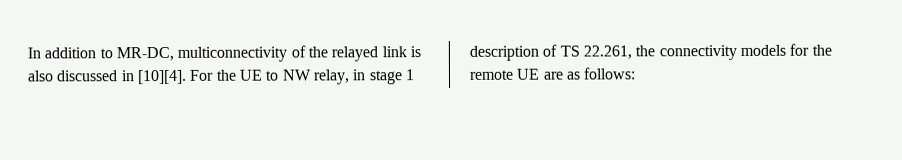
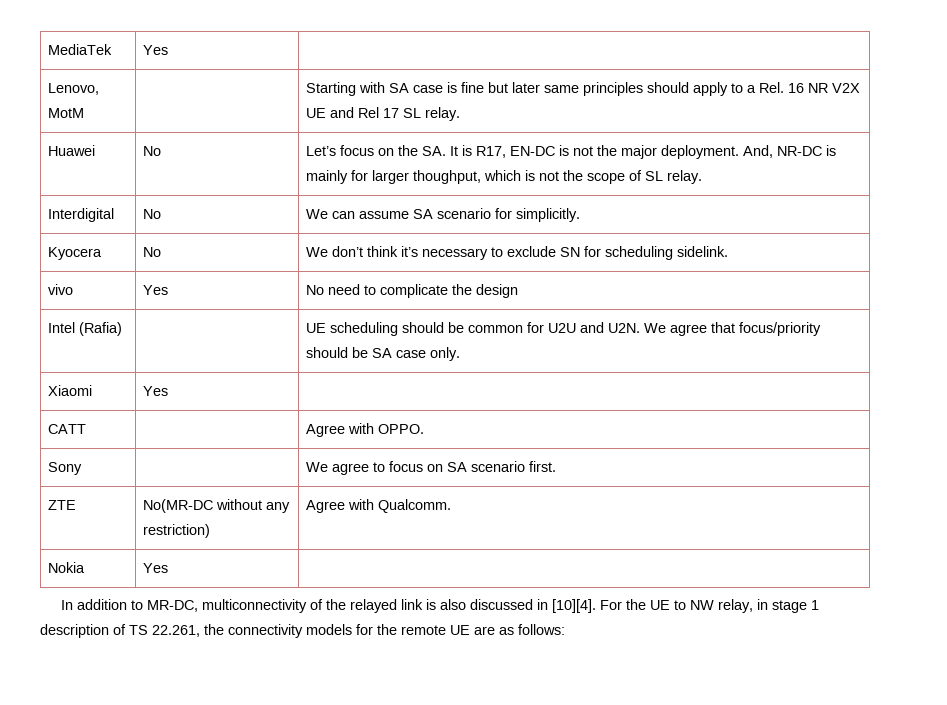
(27, 53) none -> [47,44,112,55] [142,45,168,55] [47,83,99,95] [47,108,84,118] [305,82,860,96] [305,107,460,121] [47,145,95,156] [142,146,161,156] [305,145,836,159] [305,170,702,184] [47,208,114,222] [142,209,161,219] [305,208,580,222] [47,247,102,260] [142,247,161,257] [305,246,728,260] [47,284,73,295] [142,285,168,295] [305,284,518,298] [47,322,122,336] [305,322,821,336] [305,347,460,361] [47,385,92,396] [142,386,168,396] [47,424,86,434] [305,423,424,437] [47,462,82,475] [305,461,556,475] [47,500,76,510] [142,499,290,513] [142,524,210,538] [305,499,451,513] [47,562,85,573] [142,563,168,573] MediaTek | Yes | // Lenovo, MotM | | Starting with SA case is fine but later same principles should apply to a Rel. 16 NR V2X UE and Rel 17 SL relay. // Huawei | No | Let’s focus on the SA. It is R17, EN-DC is not the major deployment. And, NR-DC is mainly for larger thoughput, which is not the scope of SL relay. // Interdigital | No | We can assume SA scenario for simplicitly. // Kyocera | No | We don’t think it’s necessary to exclude SN for scheduling sidelink. // vivo | Yes | No need to complicate the design // Intel (Rafia) | | UE scheduling should be common for U2U and U2N. We agree that focus/priority should be SA case only. // Xiaomi | Yes | // CATT | | Agree with OPPO. // Sony | | We agree to focus on SA scenario first. // ZTE | No(MR-DC without any restriction) | Agree with Qualcomm. // Nokia | Yes | //

